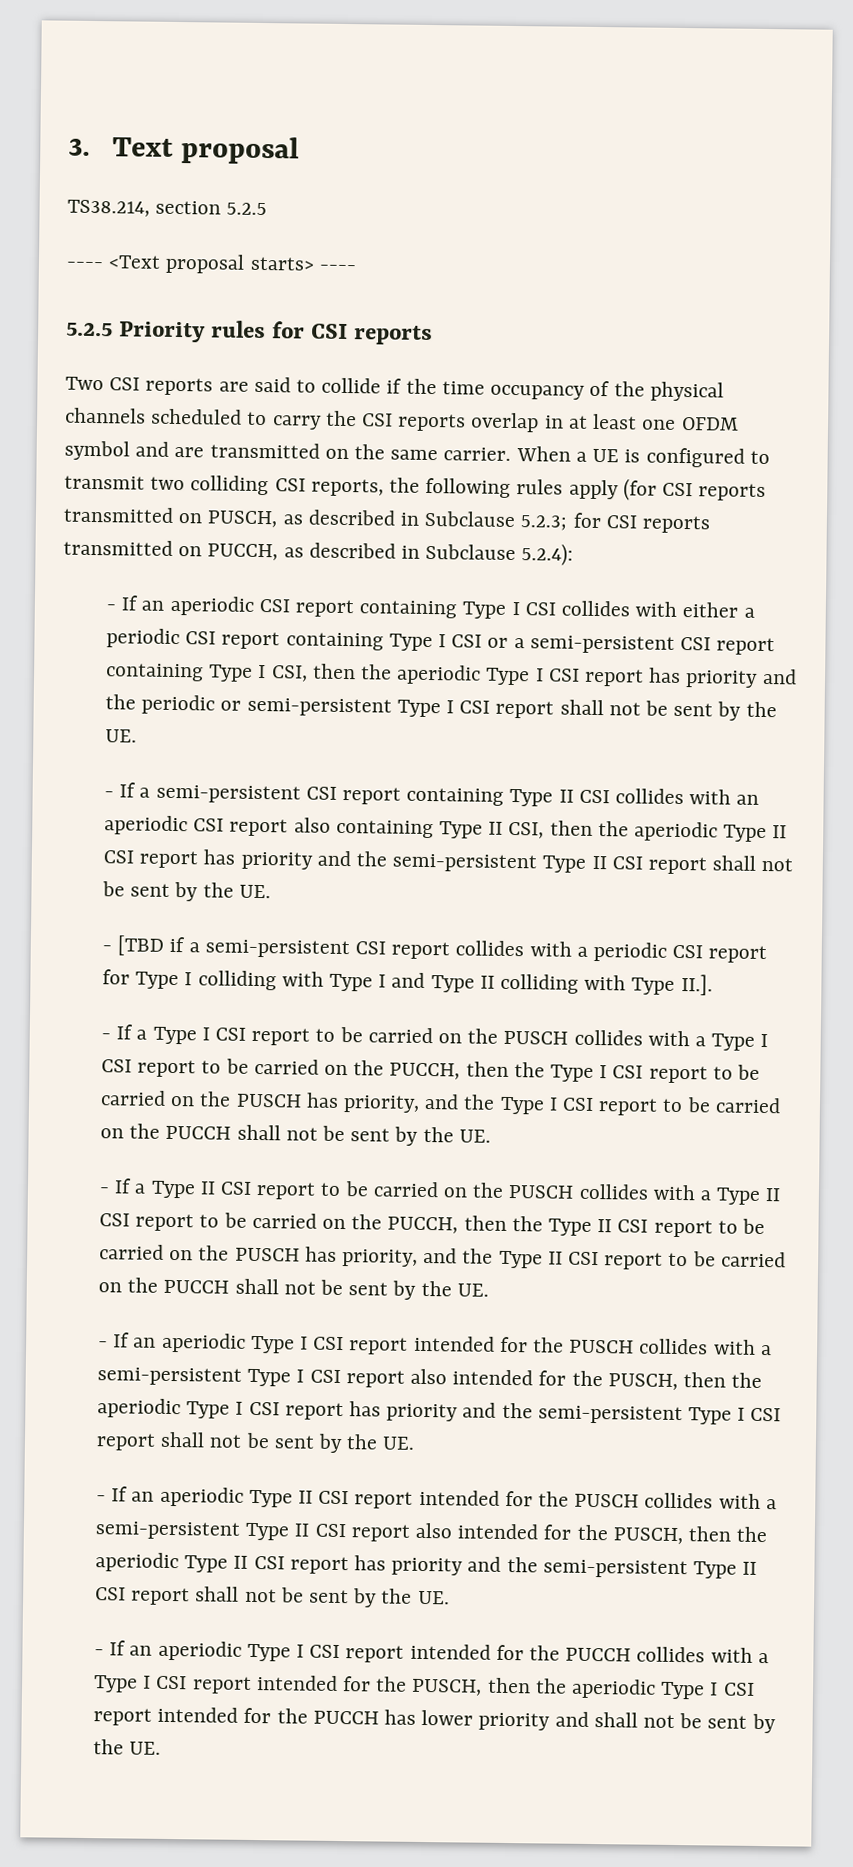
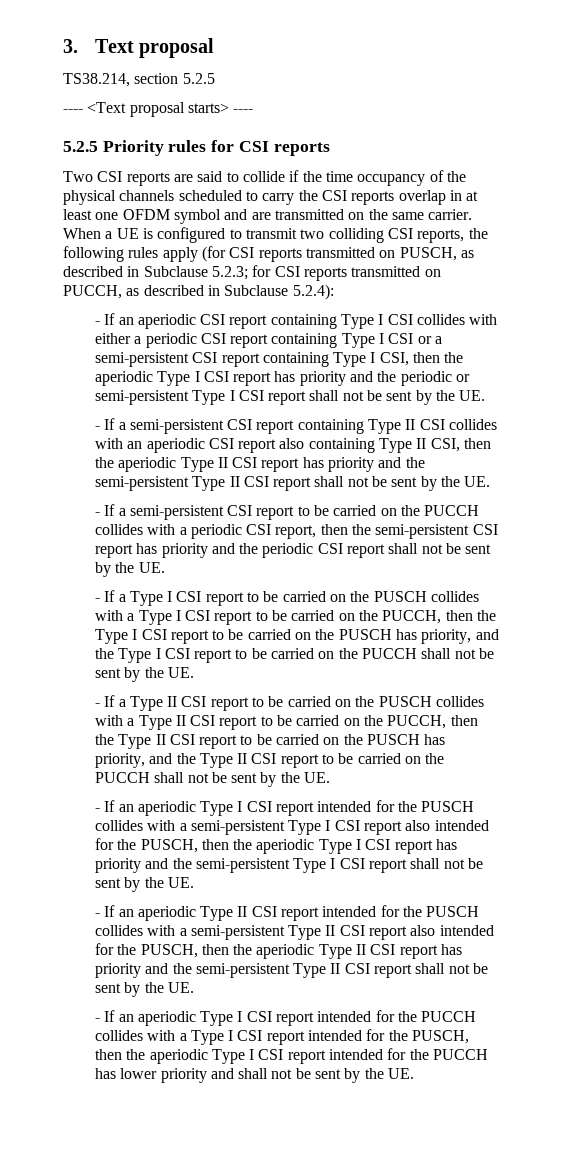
[117,935,451,960] [TBD if a semi-persistent CSI report -> [104,504,480,520] If a semi-persistent CSI report to be carried on the PUCCH
[708,945,768,964] [101,969,713,996] report for Type I colliding with Type I and Type II colliding with Type II.]. -> [275,524,498,539] [94,543,492,558] [94,562,165,577] report, then the semi-persistent CSI report has priority and the periodic CSI report shall not be sent by the UE.

